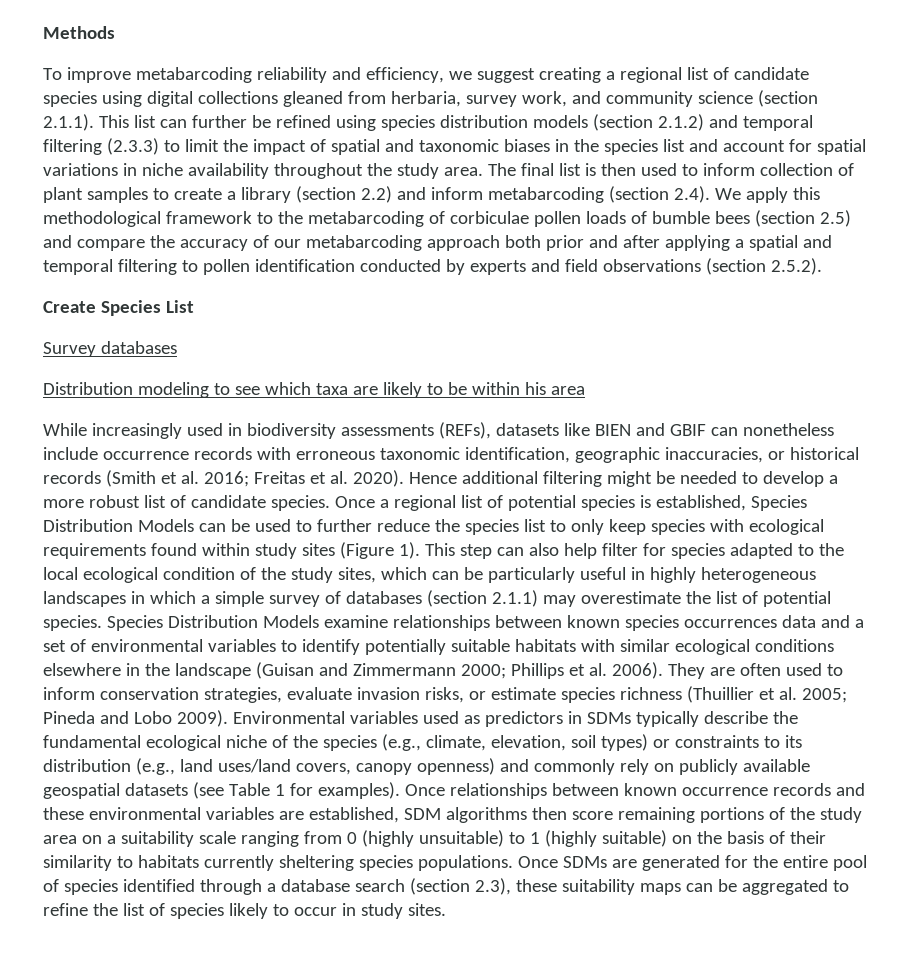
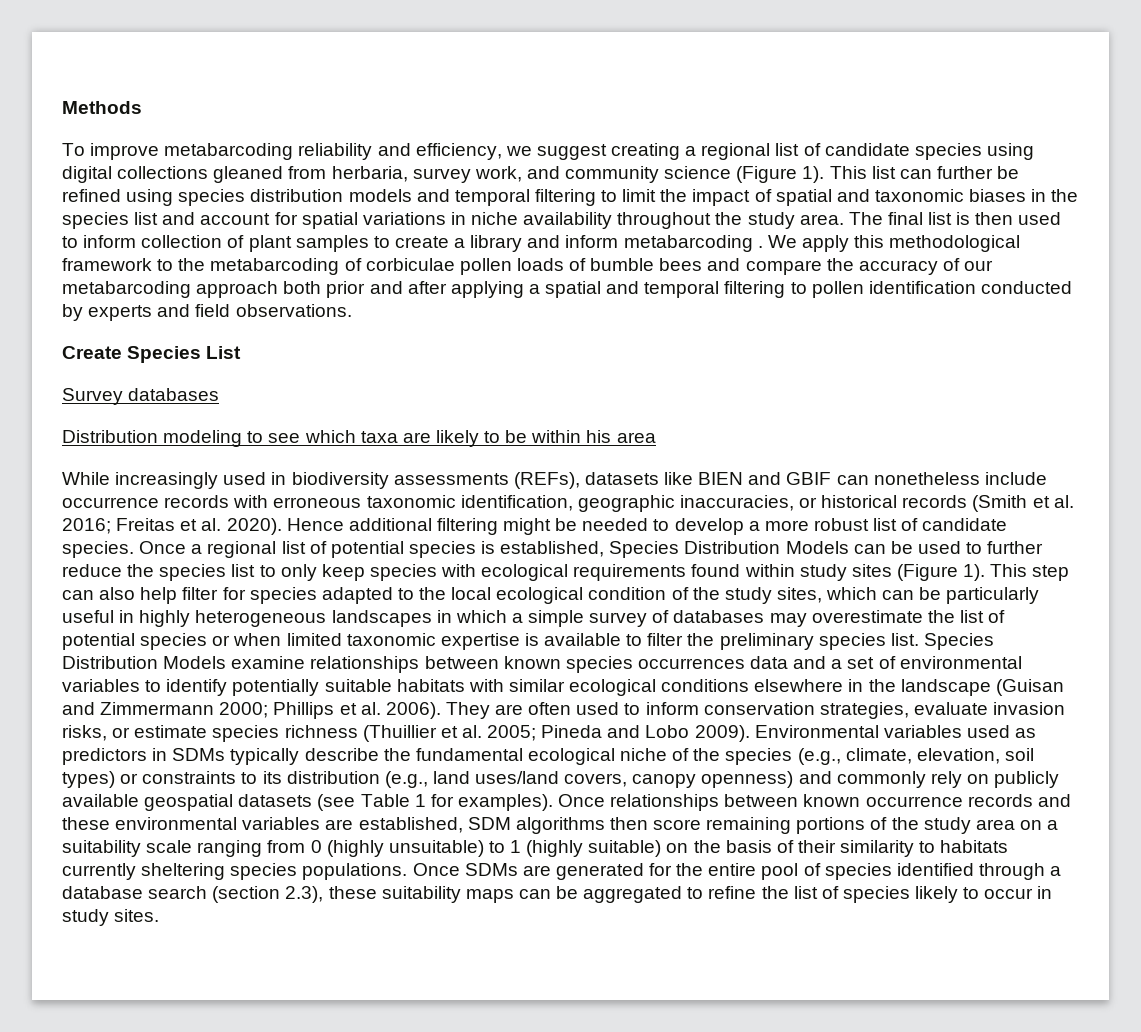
[757,90,818,107] [43,114,94,131] (section 2.1.1). -> [736,166,825,183] (Figure 1).
[592,114,813,131] [43,138,159,155] (section 2.1.2) and temporal filtering (2.3.3) -> [416,189,596,206] and temporal filtering
[295,186,392,203] (section 2.2) -> (523, 243) none
[608,186,710,203] (section 2.4). -> [757,246,763,248] .
[754,210,851,227] (section 2.5) -> (703, 264) none
[602,258,822,275] observations (section 2.5.2). -> [235,304,352,317] observations.
[426,590,538,607] (section 2.1.1) -> (765, 616) none
[43,615,102,631] species. -> [140,633,919,650] species or when limited taxonomic expertise is available to filter the preliminary species list.

